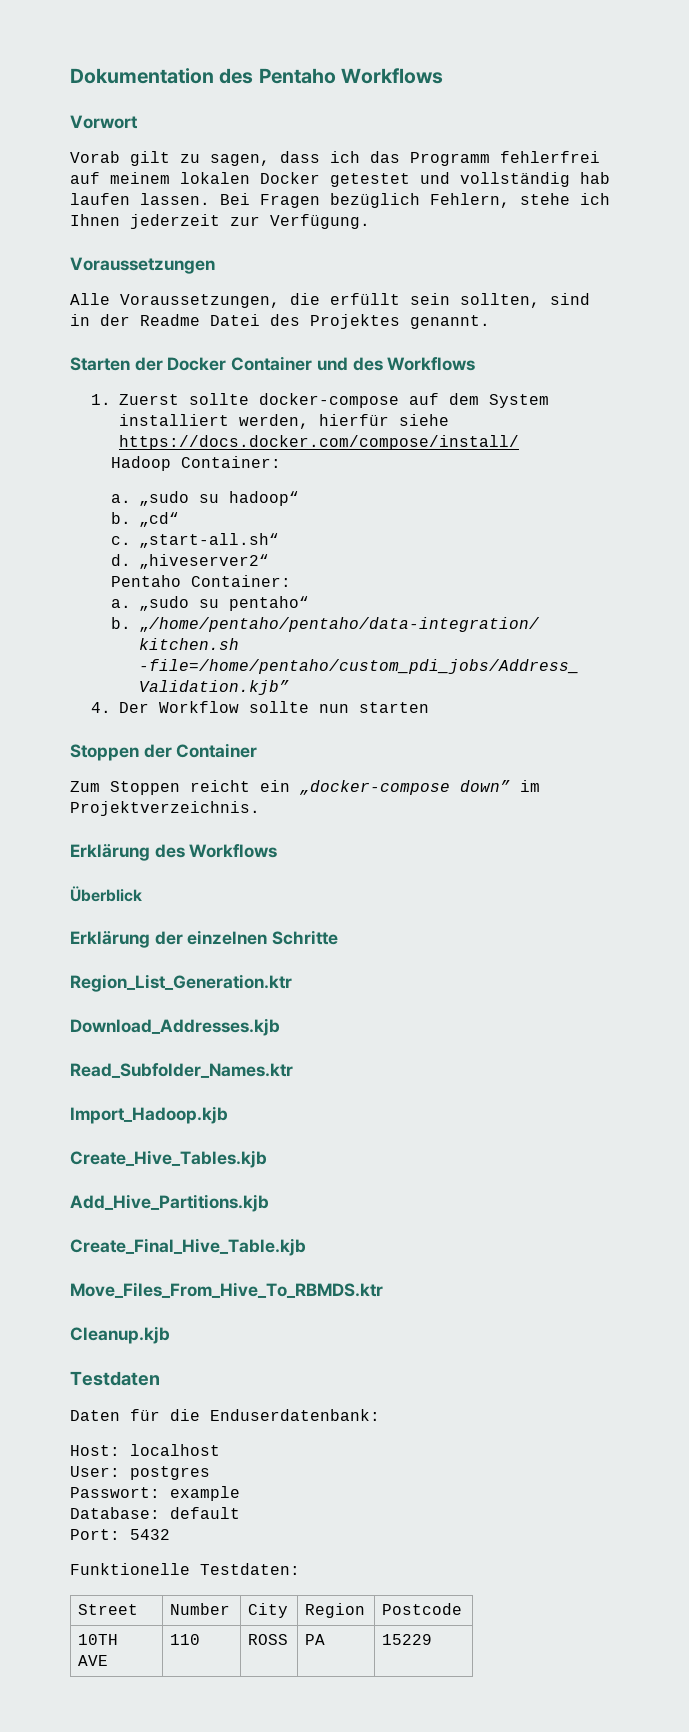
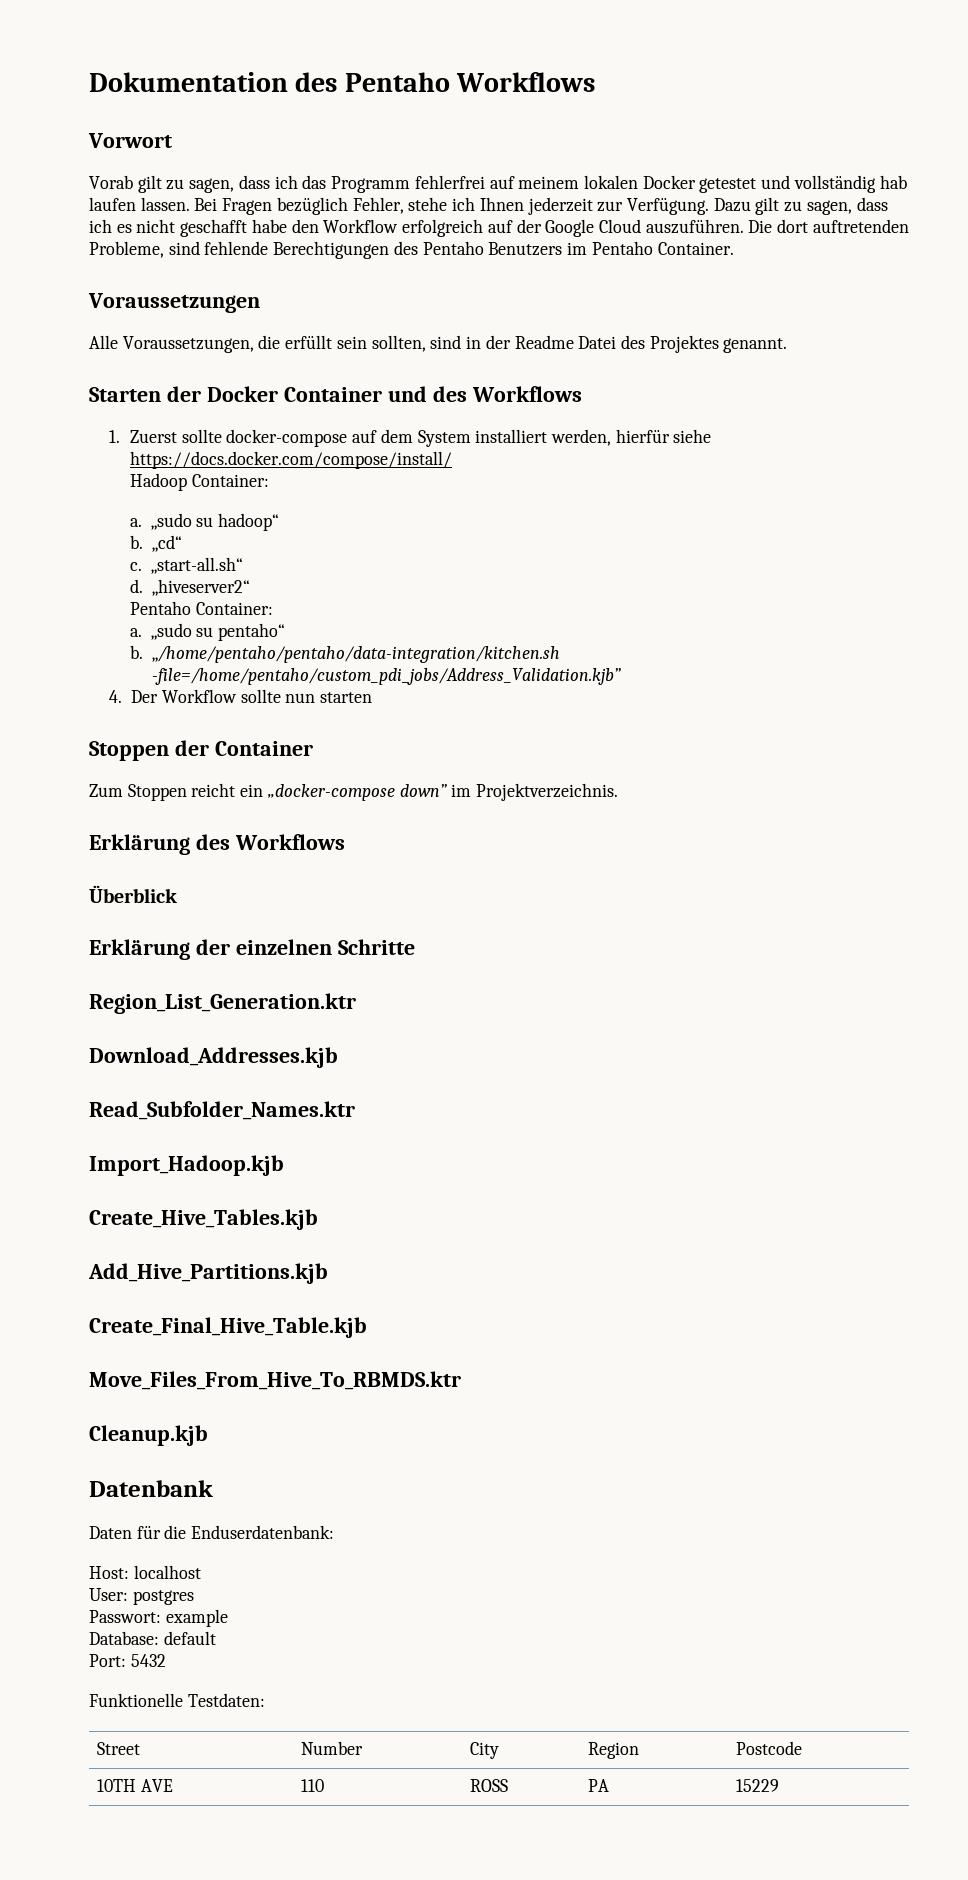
[430,193,510,208] Fehlern, -> [352,197,404,214] Fehler,
(370, 221) none -> [713,197,888,215] [89,219,909,237] [89,241,734,259] Dazu gilt zu sagen, dass ich es nicht geschafft habe den Workflow erfolgreich auf der Google Cloud auszuführen. Die dort auftretenden Probleme, sind fehlende Berechtigungen des Pentaho Benutzers im Pentaho Container.
[70,1371,160,1386] Testdaten -> [89,1480,213,1497] Datenbank

